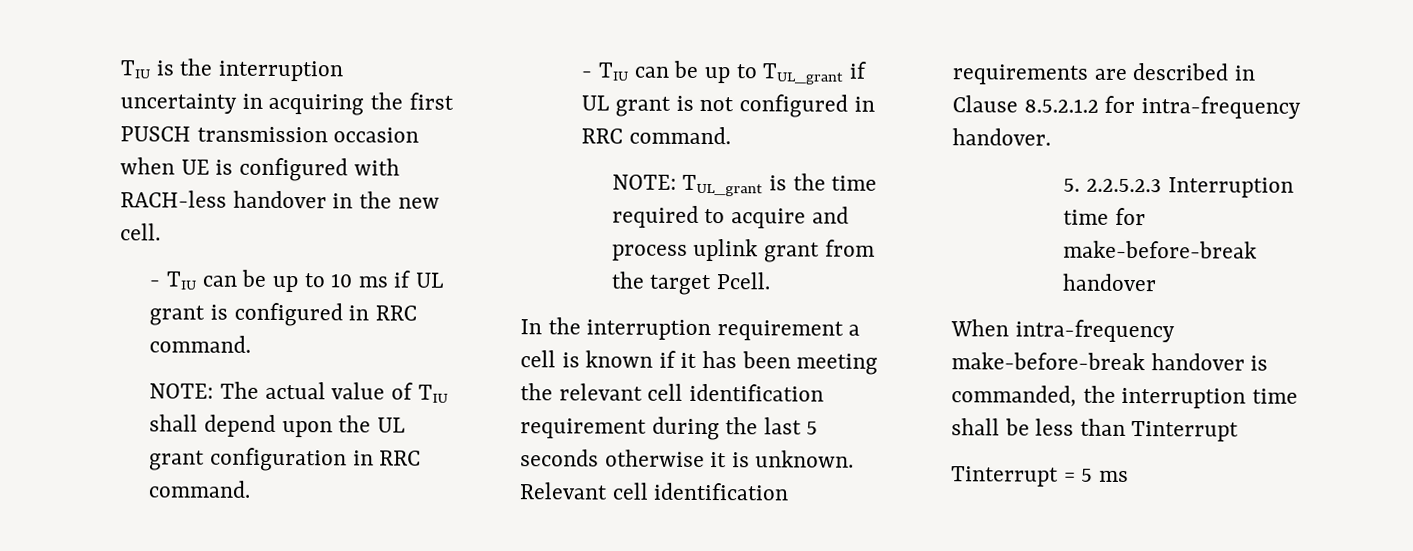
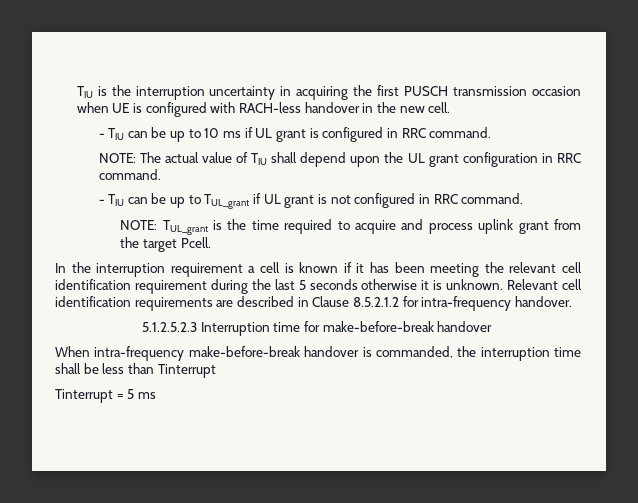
[1063,178,1162,193] 5. 2.2.5.2.3 -> [142,322,198,332] 5.1.2.5.2.3

